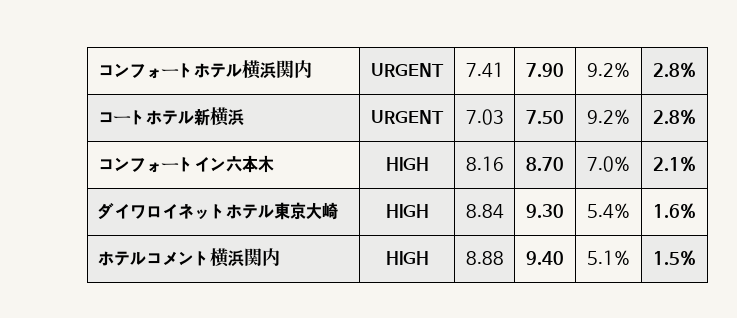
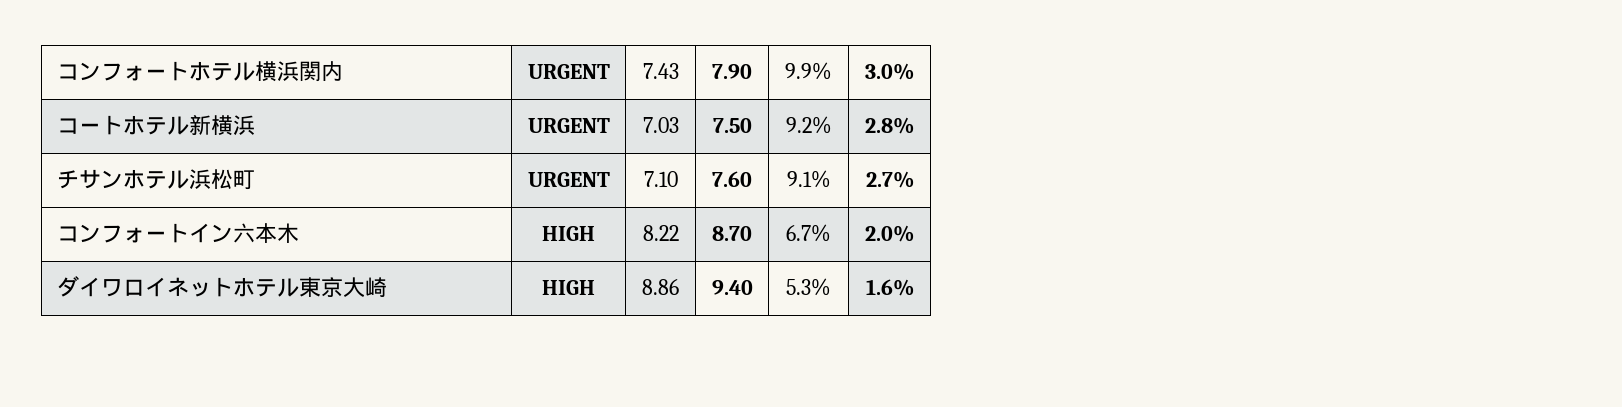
[465,62,504,78] 7.41 -> [642,63,679,79] 7.43
[587,62,630,77] [653,62,696,78] 9.2% | 2.8% -> [785,62,832,80] [865,63,914,80] 9.9% | 3.0%
(696, 117) none -> [56,169,255,190] [527,172,610,187] [643,171,678,187] [712,171,752,187] [786,170,831,188] [865,171,914,188] // チサンホテル浜松町 | URGENT | 7.10 | 7.60 | 9.1% | 2.7%
[465,156,504,171] 8.16 -> [642,225,679,241] 8.22
[587,156,630,172] [653,156,696,172] 7.0% | 2.1% -> [786,224,831,242] [865,225,914,242] 6.7% | 2.0%
[465,204,504,219] [526,204,564,218] [587,203,630,219] [653,203,696,219] [97,248,280,267] [385,251,429,265] [465,251,504,265] 8.84 | 9.30 | 5.4% | 1.6% // ホテルコメント横浜関内 | HIGH | 8.88 -> [642,279,679,295] 8.86
[587,250,630,265] [653,250,696,266] 5.1% | 1.5% -> [786,278,831,296] [865,279,914,296] 5.3% | 1.6%

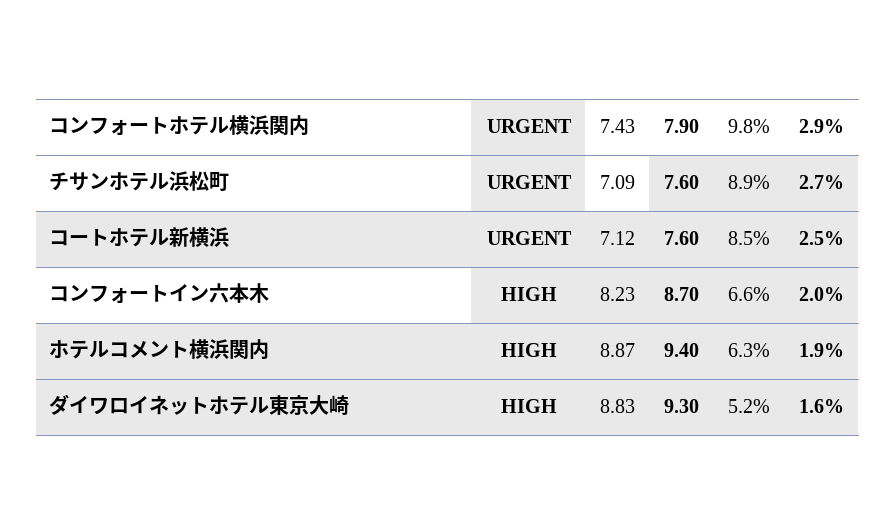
[785,62,832,80] [865,63,914,80] 9.9% | 3.0% -> [728,119,770,133] [799,119,844,133] [49,171,230,191] [486,175,572,189] [600,175,635,189] [664,175,699,189] [728,175,770,189] [799,175,844,189] 9.8% | 2.9% // チサンホテル浜松町 | URGENT | 7.09 | 7.60 | 8.9% | 2.7%
[642,117,679,133] [712,118,752,133] [785,116,832,134] [865,117,914,134] [56,169,255,190] [527,172,610,187] [643,171,678,187] [712,171,752,187] [786,170,831,188] [865,171,914,188] 7.03 | 7.50 | 9.2% | 2.8% // チサンホテル浜松町 | URGENT | 7.10 | 7.60 | 9.1% | 2.7% -> [600,231,635,245] [664,231,699,245] [728,231,770,245] [799,231,844,245] 7.12 | 7.60 | 8.5% | 2.5%
[642,225,679,241] 8.22 -> [600,287,635,301] 8.23
[786,224,831,242] 6.7% -> [728,287,770,301] 6.6%
(914, 233) none -> [49,339,270,360] [500,343,557,357] [600,343,635,357] [664,343,699,357] [728,343,770,357] [799,343,844,357] // ホテルコメント横浜関内 | HIGH | 8.87 | 9.40 | 6.3% | 1.9%
[642,279,679,295] [711,280,753,295] [786,278,831,296] 8.86 | 9.40 | 5.3% -> [600,399,635,413] [664,399,699,413] [728,399,770,413] 8.83 | 9.30 | 5.2%

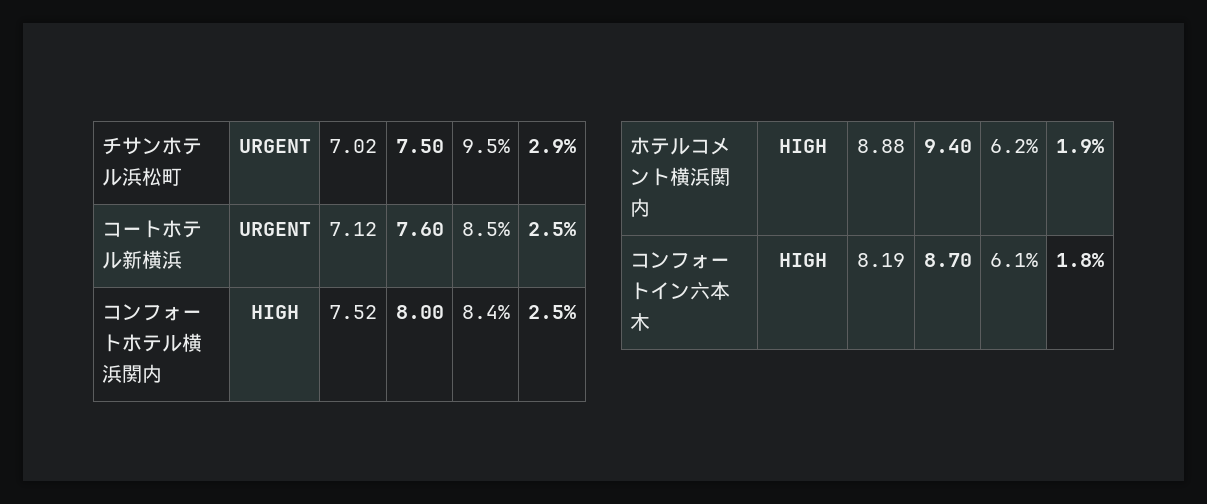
[49,115,310,136] [486,119,572,133] [600,119,635,133] [664,119,699,133] [728,119,770,133] [799,119,844,133] コンフォートホテル横浜関内 | URGENT | 7.43 | 7.90 | 9.8% | 2.9% // -> (101, 146) none
[600,175,635,189] [664,175,699,189] [728,175,770,189] [799,175,844,189] 7.09 | 7.60 | 8.9% | 2.7% -> [329,139,377,153] [395,139,444,153] [461,139,510,153] [528,139,576,153] 7.02 | 7.50 | 9.5% | 2.9%
[169,283,270,303] [500,287,557,301] [600,287,635,301] [664,287,699,301] [728,287,770,301] [799,287,844,301] イン六本木 | HIGH | 8.23 | 8.70 | 6.6% | 2.0% -> [121,333,202,352] [101,364,162,383] [250,305,299,319] [329,305,377,319] [395,305,444,319] [461,305,510,319] [528,305,576,319] ホテル横浜関内 | HIGH | 7.52 | 8.00 | 8.4% | 2.5%
[600,343,635,357] 8.87 -> [857,139,905,153] 8.88
[728,343,770,357] 6.3% -> [989,139,1038,153] 6.2%
[49,394,350,415] [500,399,557,413] [600,399,635,413] [664,399,699,413] [728,399,770,413] [799,399,844,413] ダイワロイネットホテル東京大崎 | HIGH | 8.83 | 9.30 | 5.2% | 1.6% -> [629,252,730,269] [629,281,730,300] [629,313,650,331] [778,253,827,267] [857,253,905,267] [923,253,972,267] [989,253,1038,267] [1056,253,1104,267] コンフォートイン六本木 | HIGH | 8.19 | 8.70 | 6.1% | 1.8%

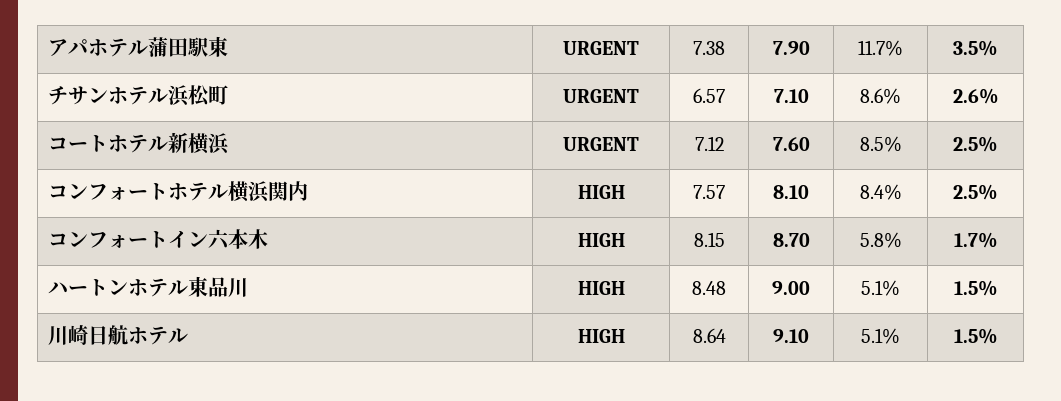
(101, 146) none -> [48,36,229,57] [563,41,639,55] [693,41,725,55] [772,41,810,55] [858,40,903,56] [953,40,998,56] アパホテル蒲田駅東 | URGENT | 7.38 | 7.90 | 11.7% | 3.5% //
[329,139,377,153] [395,139,444,153] [461,139,510,153] [528,139,576,153] 7.02 | 7.50 | 9.5% | 2.9% -> [693,88,725,103] [773,89,809,103] [860,88,901,104] [952,88,999,104] 6.57 | 7.10 | 8.6% | 2.6%
[329,305,377,319] [395,305,444,319] 7.52 | 8.00 -> [693,185,725,199] [773,185,809,199] 7.57 | 8.10
[629,137,730,155] [629,167,730,186] [629,198,650,217] [778,139,827,153] [857,139,905,153] [923,139,972,153] [989,139,1038,153] [1056,139,1104,153] // ホテルコメント横浜関内 | HIGH | 8.88 | 9.40 | 6.2% | 1.9% -> (998, 192) none
[857,253,905,267] 8.19 -> [693,232,725,247] 8.15
[989,253,1038,267] [1056,253,1104,267] 6.1% | 1.8% -> [859,232,902,248] [953,232,998,248] [48,276,249,297] [577,281,625,295] [692,281,726,295] [772,281,810,295] [861,280,900,296] [953,280,998,296] [48,325,189,345] [577,329,625,343] [692,328,726,343] [773,329,809,343] [861,328,900,344] [953,328,998,344] 5.8% | 1.7% // ハートンホテル東品川 | HIGH | 8.48 | 9.00 | 5.1% | 1.5% // 川崎日航ホテル | HIGH | 8.64 | 9.10 | 5.1% | 1.5%

